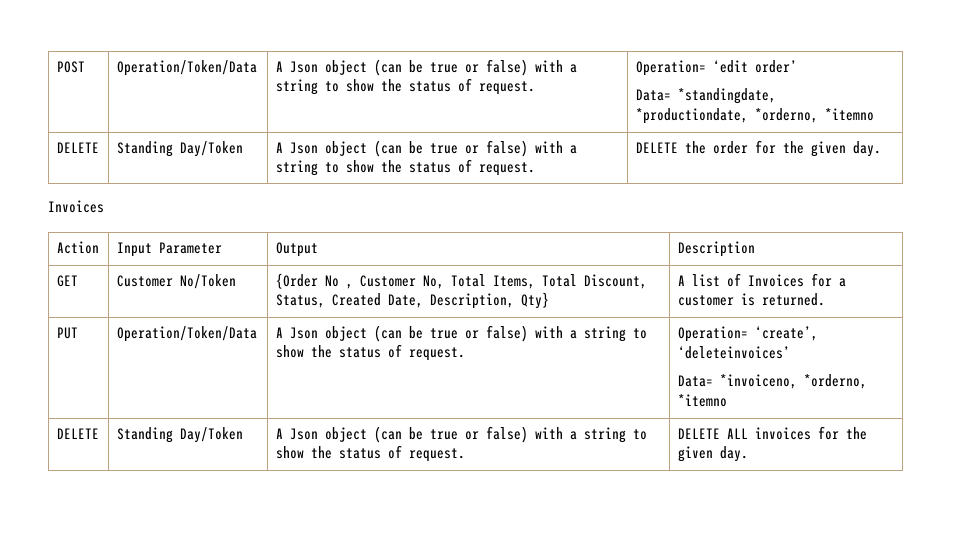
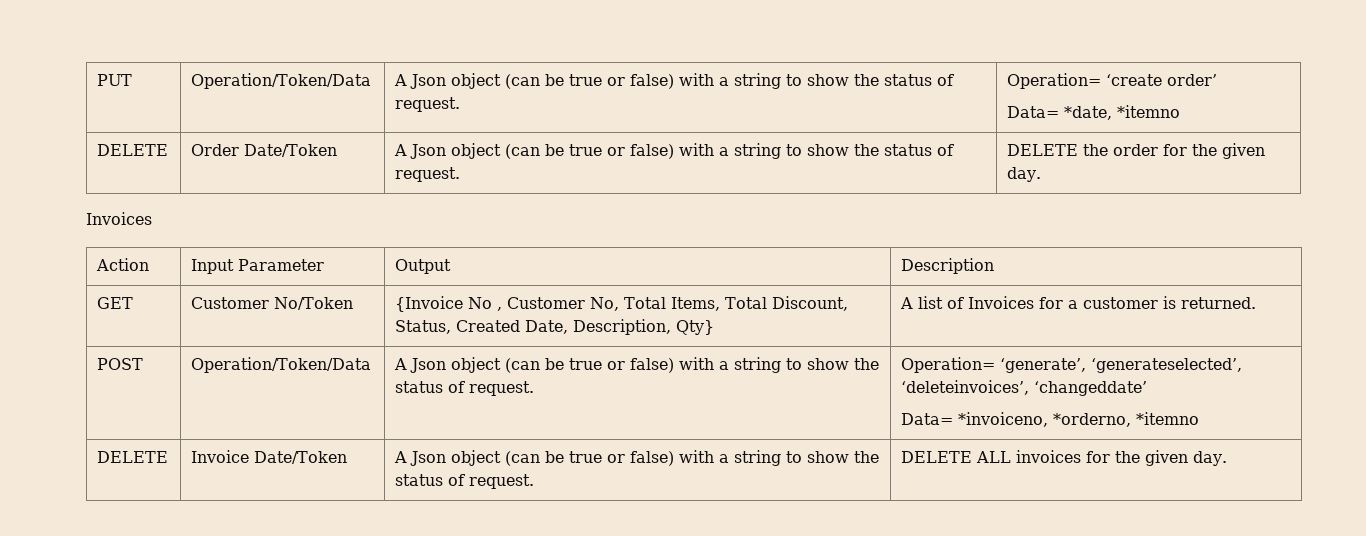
[56,61,85,73] POST -> [97,74,133,86] PUT
[712,60,748,73] ‘edit -> [1106,74,1163,86] ‘create
[677,88,776,104] [635,108,874,124] [56,142,99,153] [116,141,243,157] *standingdate, *productiondate, *orderno, *itemno // DELETE | Standing Day/Token -> [1064,105,1181,120] [97,144,169,156] [191,144,338,157] *date, *itemno // DELETE | Order Date/Token
[275,273,318,289] {Order -> [395,296,464,312] {Invoice
[56,327,78,339] PUT -> [97,358,144,370] POST
[754,326,818,341] [677,346,790,359] ‘create’, ‘deleteinvoices’ -> [1000,358,1243,373] [901,380,1148,396] ‘generate’, ‘generateselected’, ‘deleteinvoices’, ‘changeddate’
[116,427,243,443] Standing Day/Token -> [191,450,348,464] Invoice Date/Token

